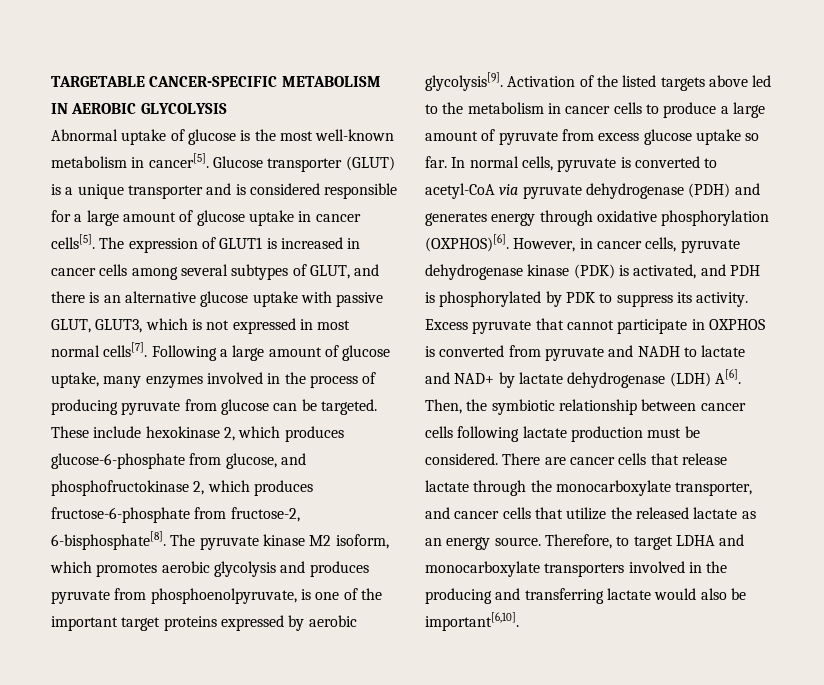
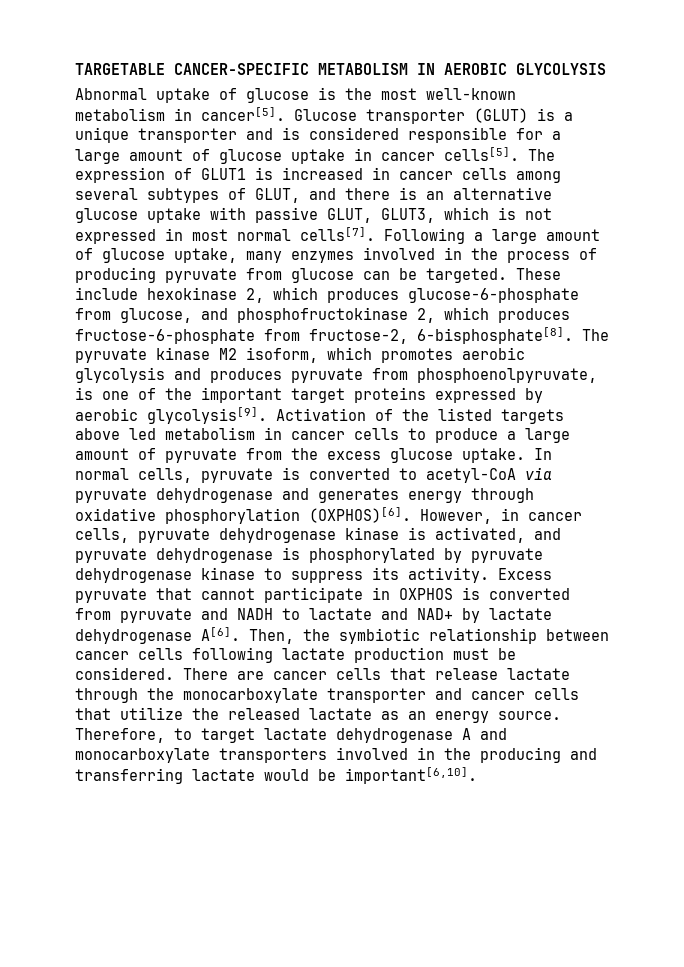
[425,102,464,114] to the -> (156, 434) none
(594, 135) none -> [291,448,318,460] the
[695,129,760,145] [425,156,447,168] uptake so far. -> [462,448,525,463] uptake.
[688,183,731,198] (PDH) -> (273, 495) none
[573,264,615,279] (PDK) -> (399, 533) none
[729,265,760,276] PDH -> [75,548,273,563] pyruvate dehydrogenase
[565,292,595,303] PDK -> [471,548,543,563] [75,567,255,583] pyruvate dehydrogenase kinase
[669,372,711,387] (LDH) -> (192, 636) none
[675,482,753,496] transporter, -> [327,688,426,703] transporter
[675,535,715,546] LDHA -> [264,728,471,743] lactate dehydrogenase A
[700,588,727,600] also -> (309, 775) none

